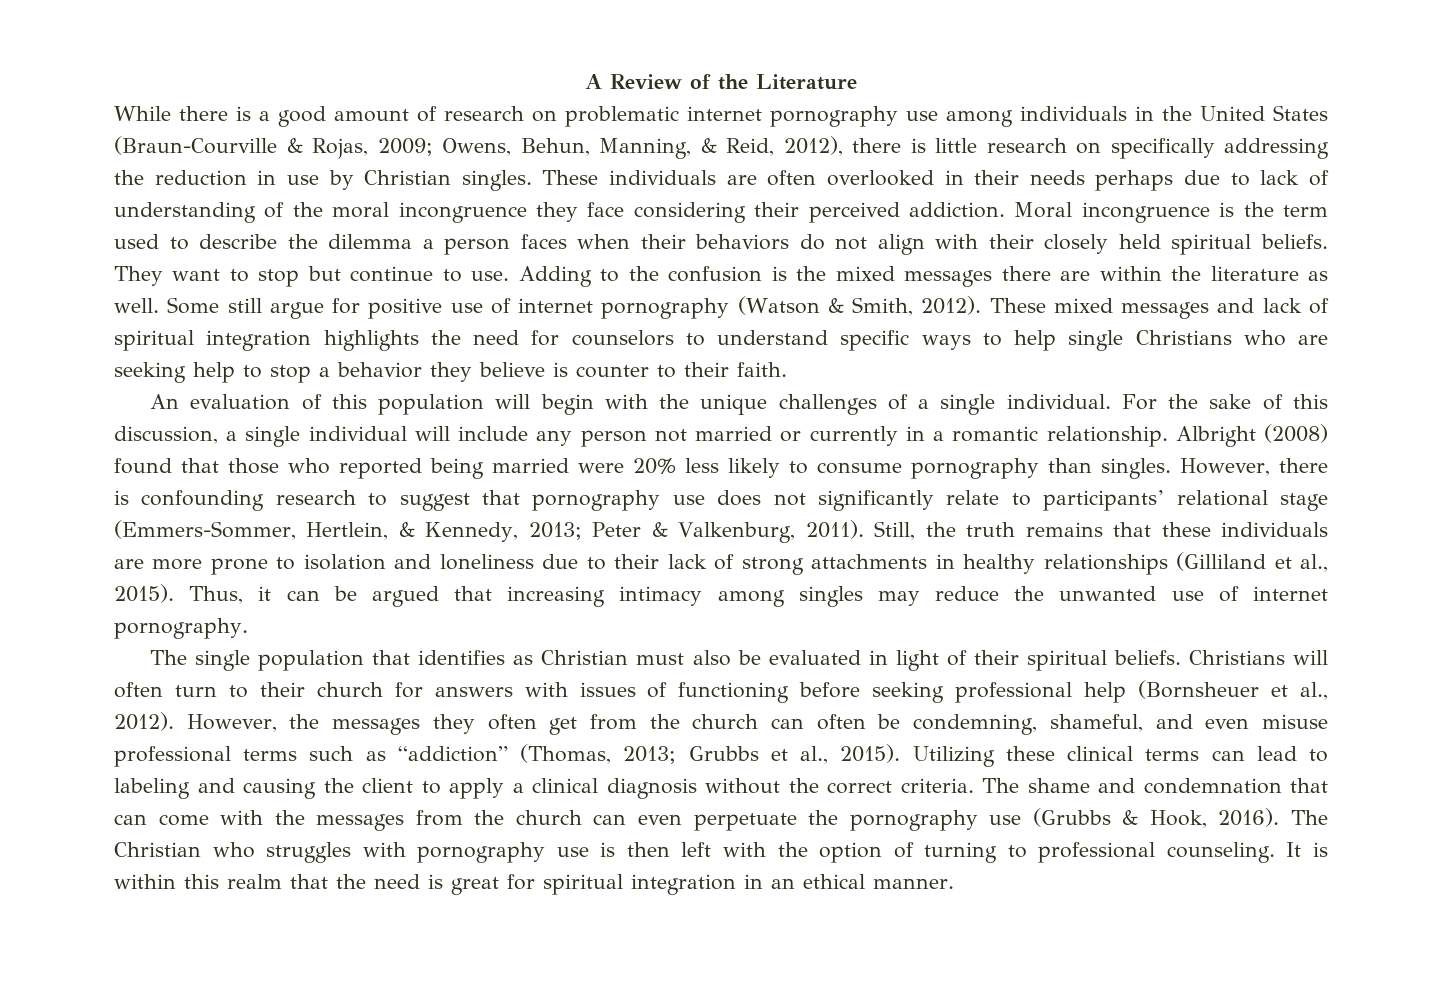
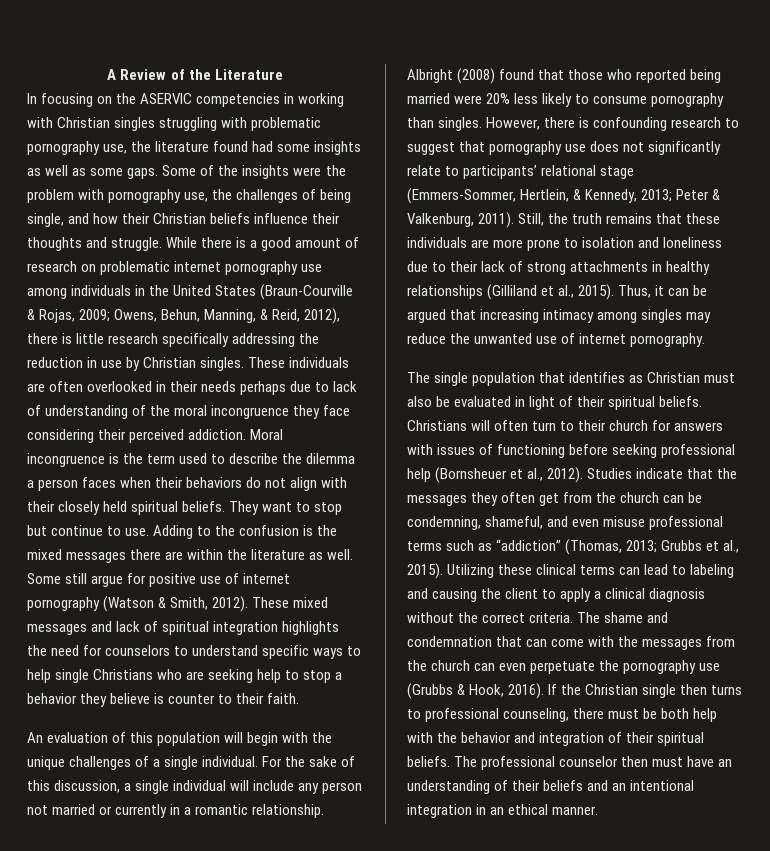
(857, 82) none -> [27,93,345,107] [27,117,322,131] [27,141,362,155] [27,165,346,179] [27,189,352,203] [27,213,341,227] [27,237,163,251] In focusing on the ASERVIC competencies in working with Christian singles struggling with problematic pornography use, the literature found had some insights as well as some gaps. Some of the insights were the problem with pornography use, the challenges of being single, and how their Christian beliefs influence their thoughts and struggle.
[1076,142,1101,154] on -> (159, 338) none
[186,714,277,732] However, -> [587,468,714,479] Studies indicate that
[816,714,866,730] often -> (685, 499) none
[1291,810,1328,825] [114,842,1328,863] [114,874,623,895] The Christian who struggles with pornography use is then left with the option of turning to professional counseling. It is within this realm that the need is great for spiritual -> [548,684,743,698] [407,708,718,722] [407,732,705,746] [407,756,733,770] [407,780,695,794] If the Christian single then turns to professional counseling, there must be both help with the behavior and integration of their spiritual beliefs. The professional counselor then must have an understanding of their beliefs and an intentional

